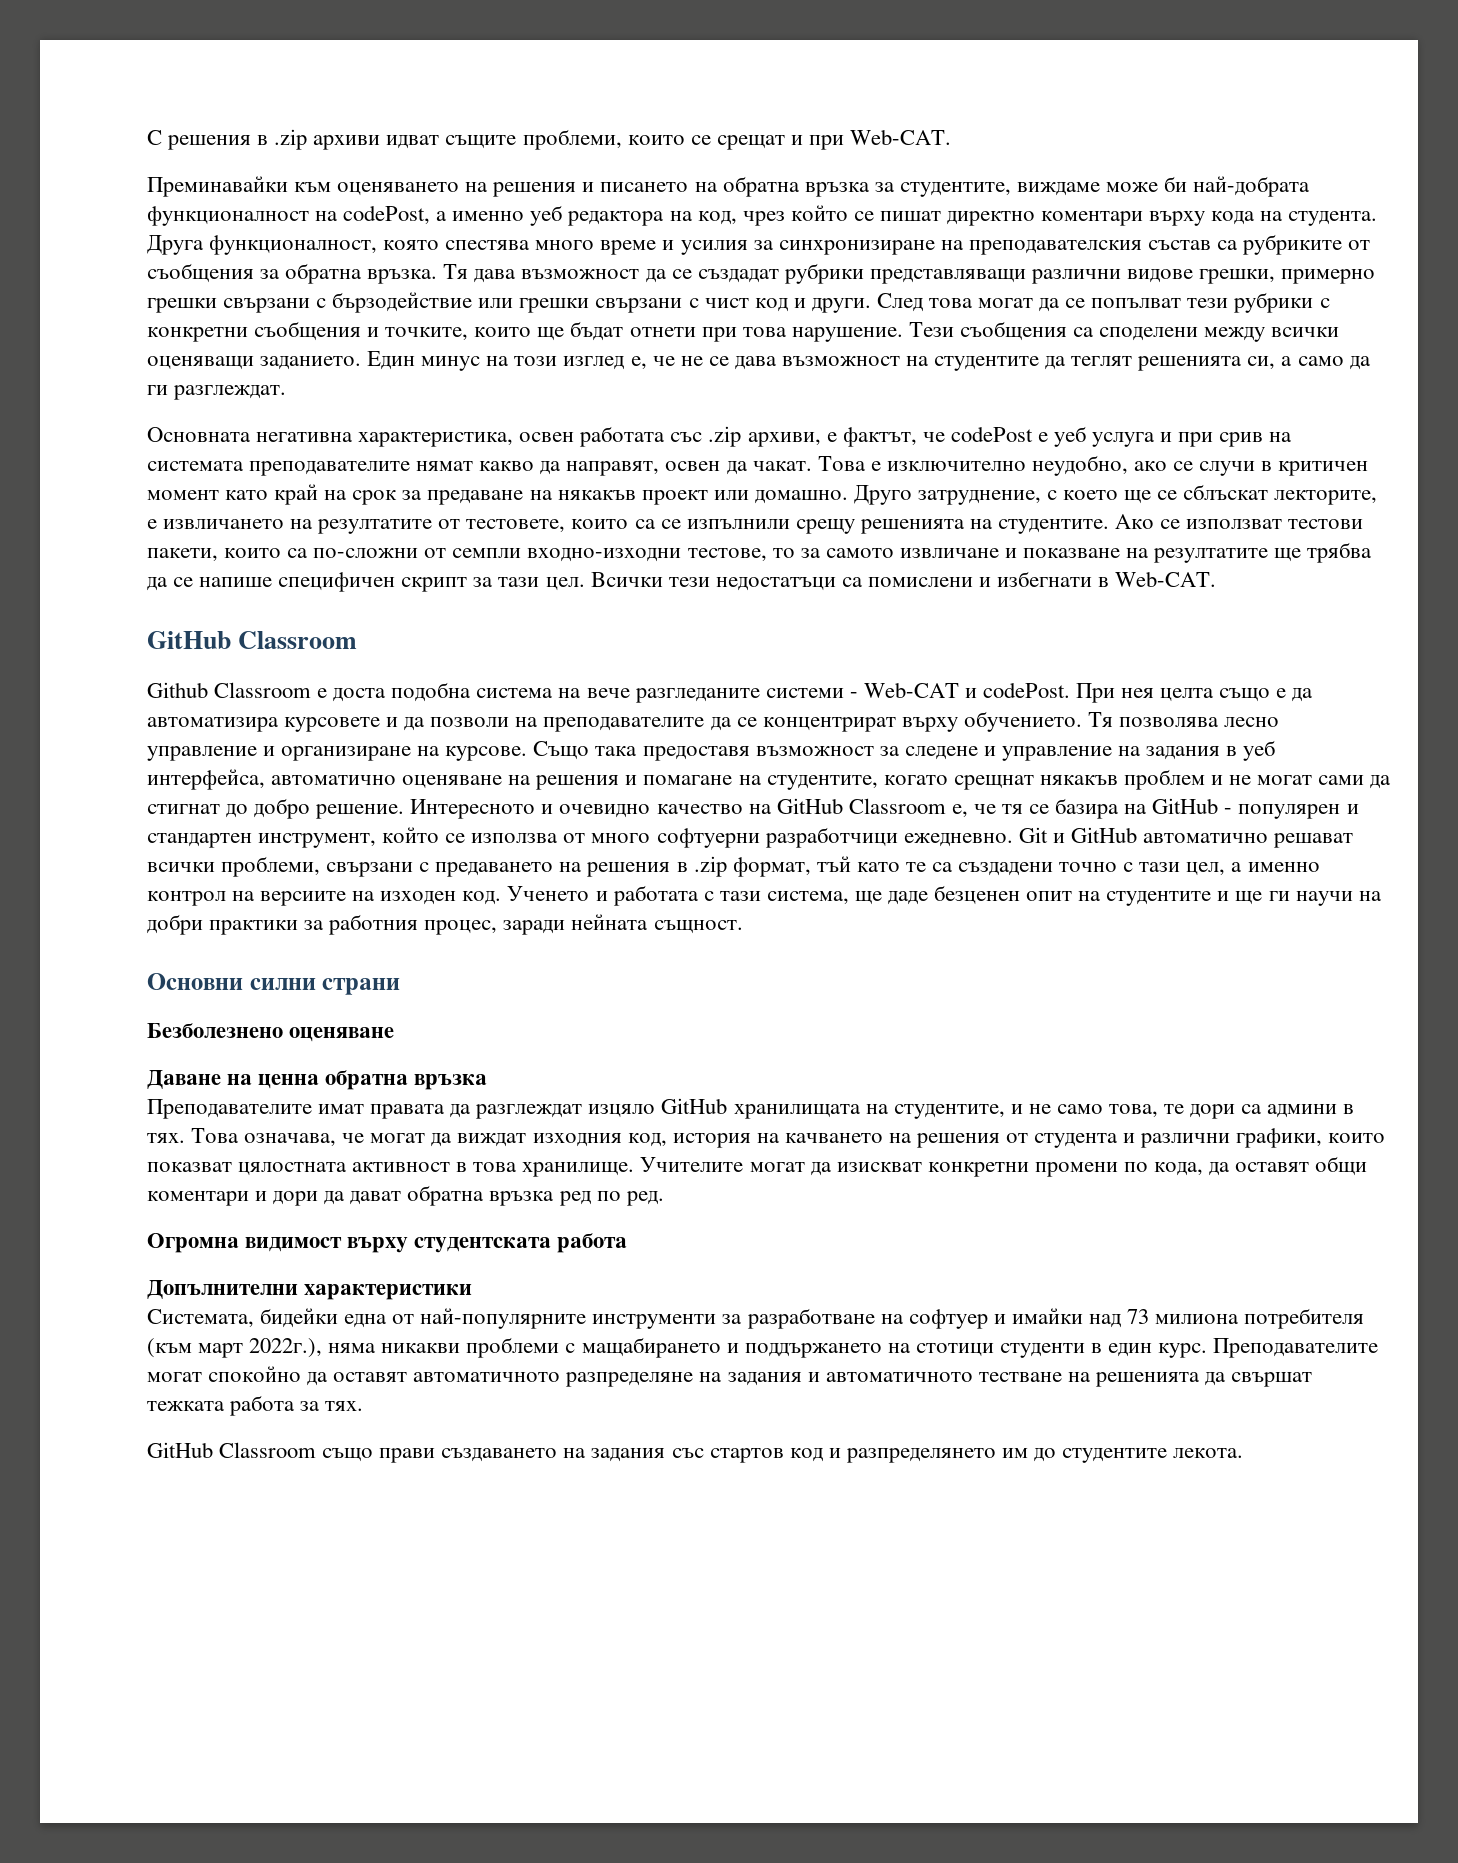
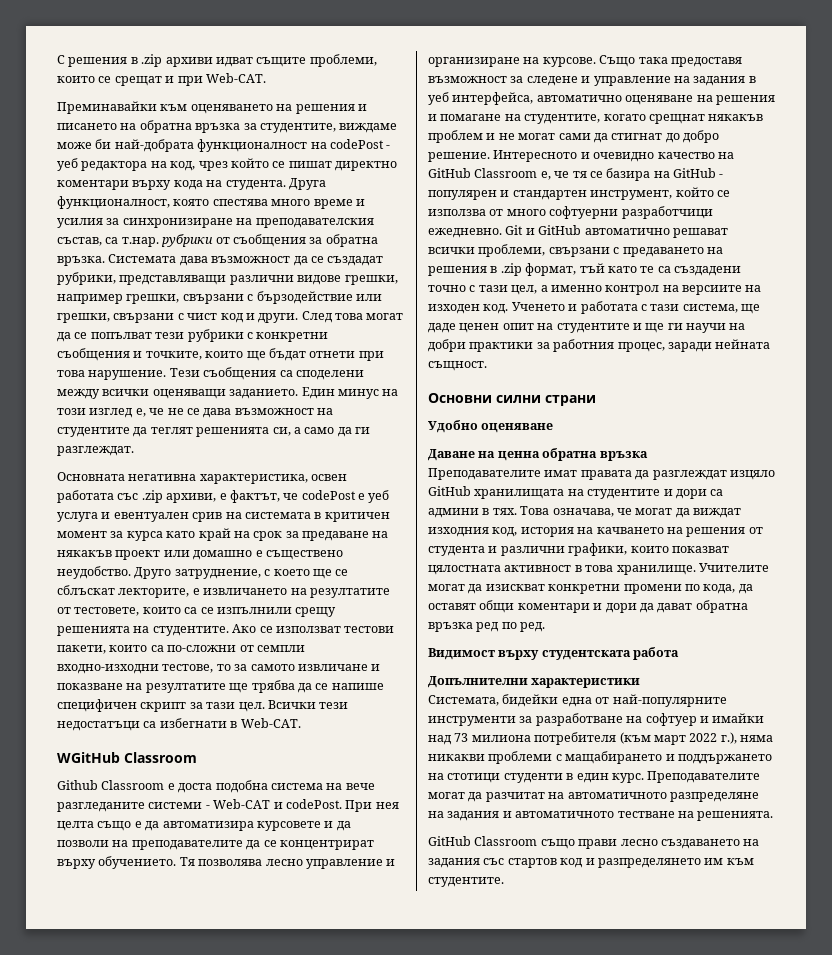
[343,205,525,225] codePost, а именно -> [329,139,391,149] codePost -
[1147,234,1343,255] състав са рубриките -> [57,234,214,247] състав, са т.нар. рубрики
[443,264,469,279] Тя -> [108,254,177,263] Системата
[783,263,864,284] рубрики -> [57,272,116,285] рубрики,
[1281,269,1376,284] [147,298,217,313] примерно грешки -> [57,294,180,304] например грешки,
[519,298,590,313] грешки -> [57,313,110,323] грешки,
[1178,432,1214,447] при -> [113,512,189,522] евентуален
[249,455,1256,476] преподавателите нямат какво да направят, освен да чакат. Това е изключително неудобно, ако се случи -> (311, 515) none
(219, 495) none -> [110,531,163,541] за курса
[754,490,848,504] домашно. -> [193,550,343,560] [57,566,131,579] домашно е съществено неудобство.
[867,577,991,587] помислени и -> (157, 724) none
[147,631,231,649] GitHub -> [57,752,120,763] WGitHub
[934,885,1021,905] безценен -> [459,323,500,333] ценен
[147,1023,283,1038] Безболезнено -> [428,420,478,433] Удобно
[893,1104,1185,1119] студентите, и не само това, те -> [587,489,673,499] студентите и
[147,1233,343,1253] Огромна видимост -> [428,648,495,660] Видимост
[249,1338,323,1358] 2022г.), -> [689,732,737,744] 2022 г.),
[208,1366,408,1386] спокойно да оставят -> [468,792,565,802] да разчитат на
[1094,1372,1313,1387] [147,1395,364,1416] решенията да свършат тежката работа за тях. -> [697,811,774,821] решенията.
(436, 1455) none -> [620,839,658,846] лесно
[1033,1448,1244,1463] до студентите лекота. -> [726,858,754,865] [428,877,504,887] към студентите.

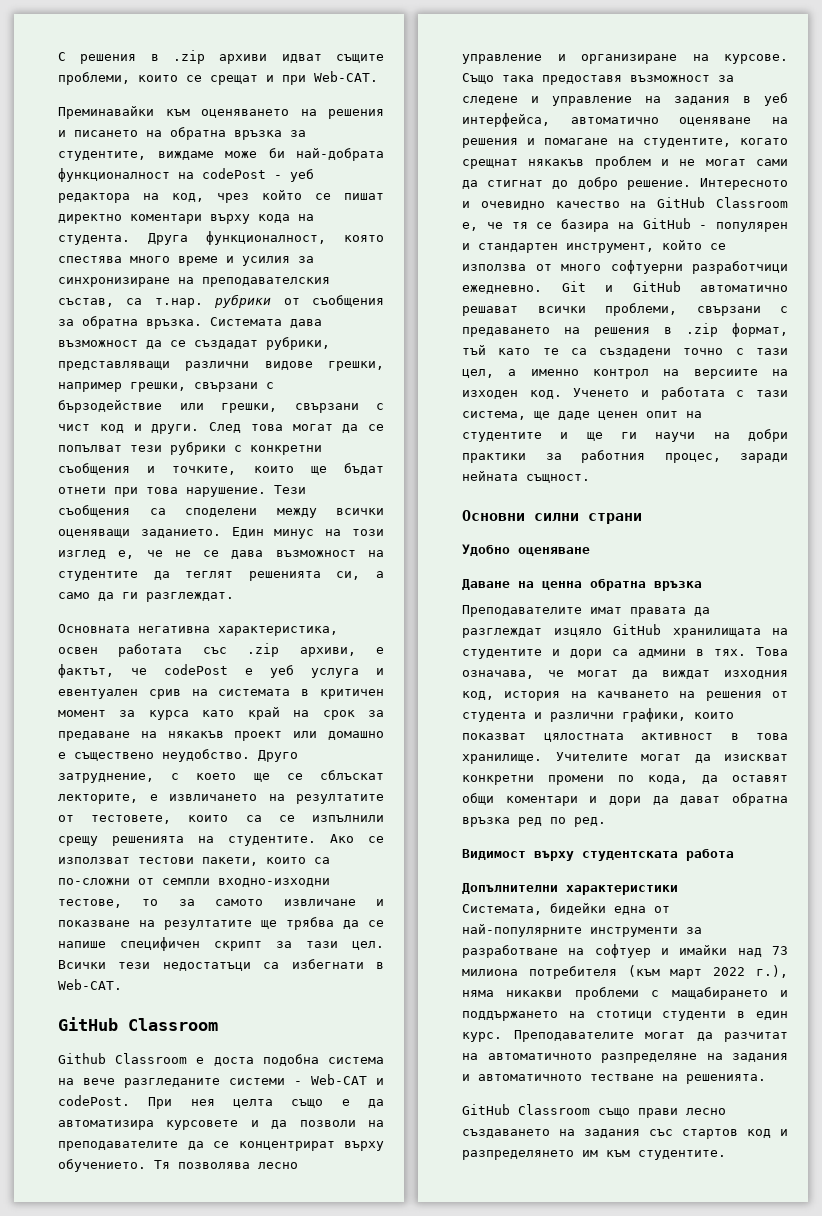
[57,752,120,763] WGitHub -> [58,1017,118,1031] GitHub

